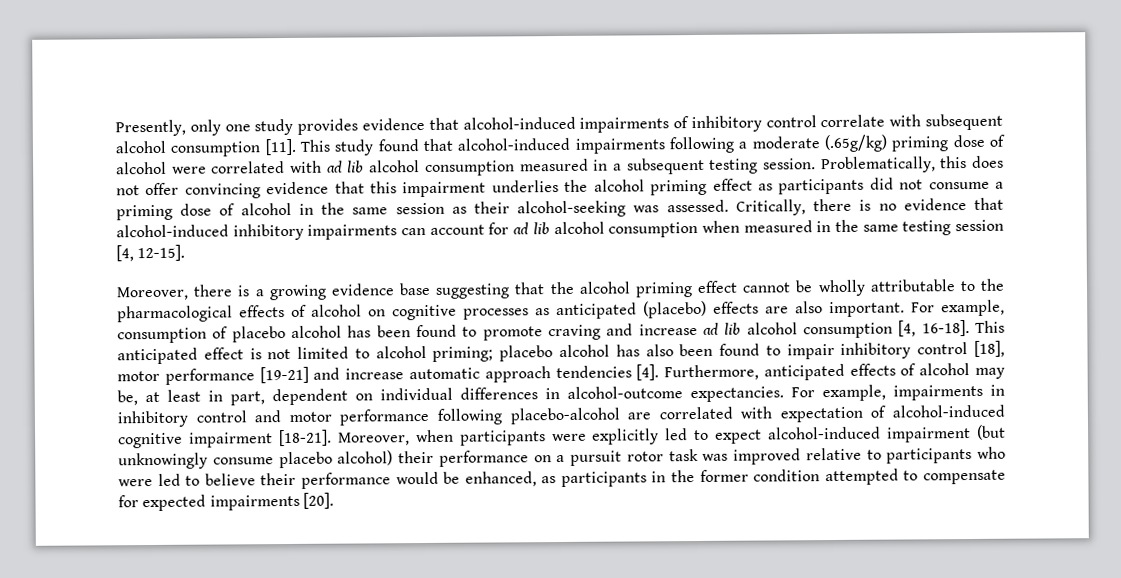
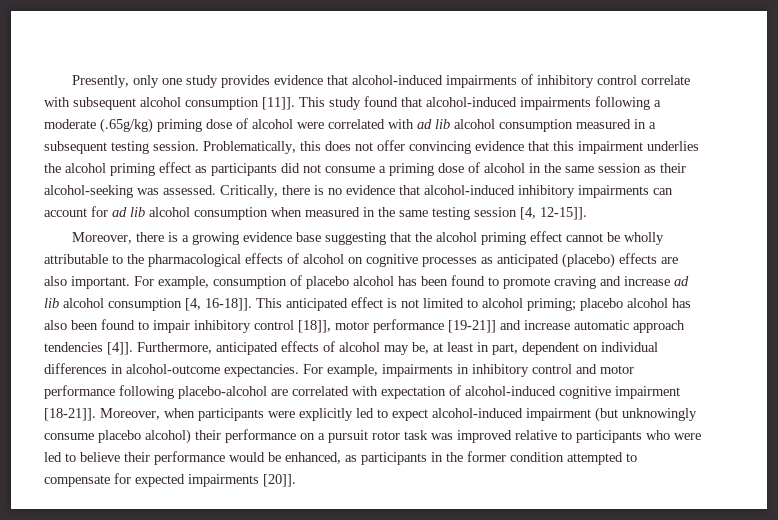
[264,138,297,156] [11]. -> [262,97,295,110] [11]].
[137,244,186,262] 12-15]. -> [540,207,587,220] 12-15]].
[921,320,970,337] 16-18]. -> [205,298,252,311] 16-18]].
[974,340,1006,357] [117,366,309,385] [18], motor performance [19-21] -> [298,319,496,333] [18]], motor performance [19-21]]
[636,364,660,381] [4]. -> [107,342,133,355] [4]].
[278,429,332,447] [18-21]. -> [44,408,96,421] [18-21]].
[302,492,334,509] [20]. -> [263,474,296,487] [20]].

